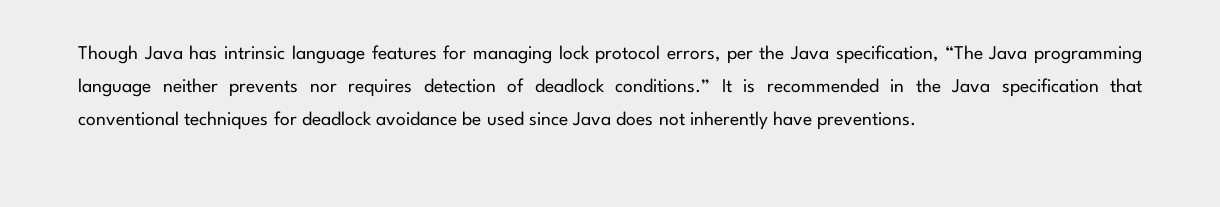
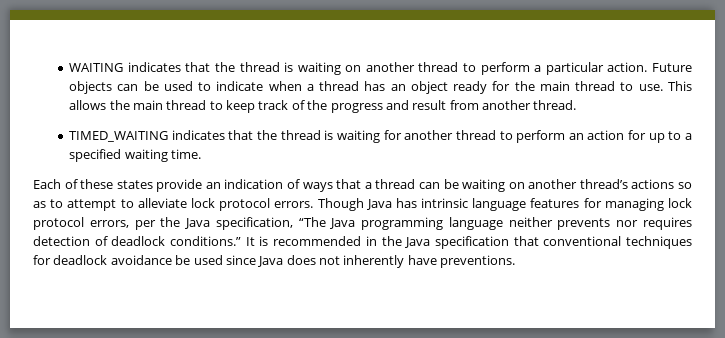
(78, 54) none -> [69,62,692,75] [69,81,692,94] [69,100,577,113] [69,130,692,143] [69,149,201,162] [33,179,692,192] [33,198,314,211] WAITING indicates that the thread is waiting on another thread to perform a particular action. Future objects can be used to indicate when a thread has an object ready for the main thread to use. This allows the main thread to keep track of the progress and result from another thread. // TIMED_WAITING indicates that the thread is waiting for another thread to perform an action for up to a specified waiting time. // Each of these states provide an indication of ways that a thread can be waiting on another thread’s actions so as to attempt to alleviate lock protocol errors.

